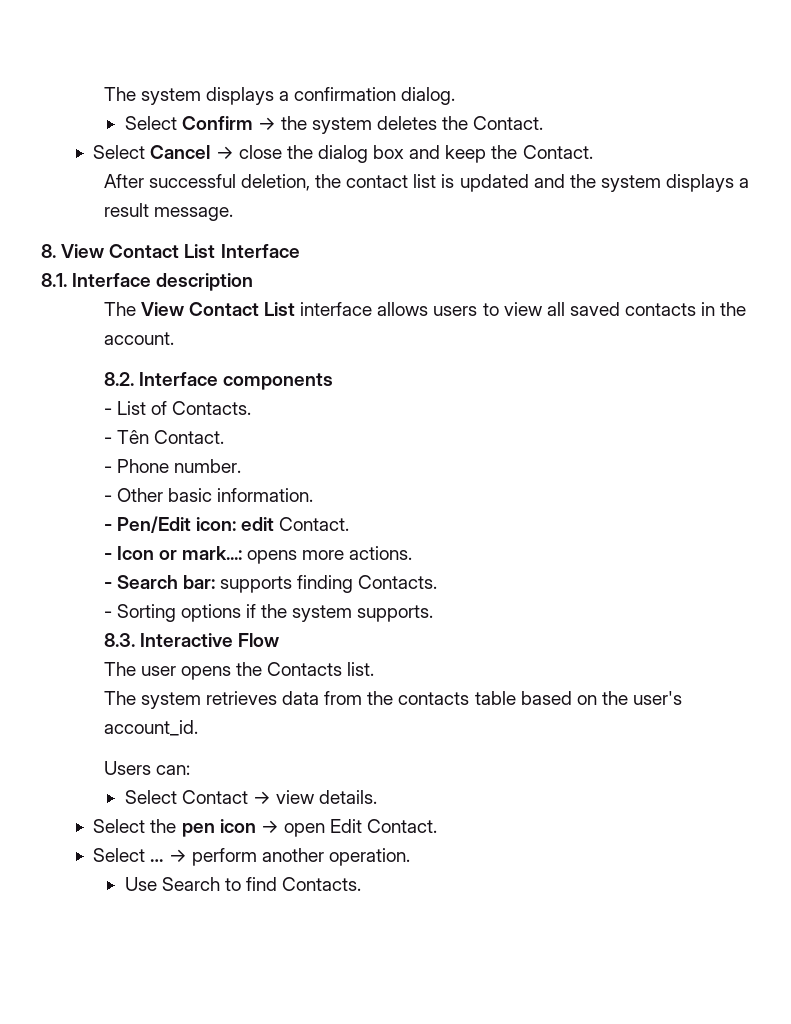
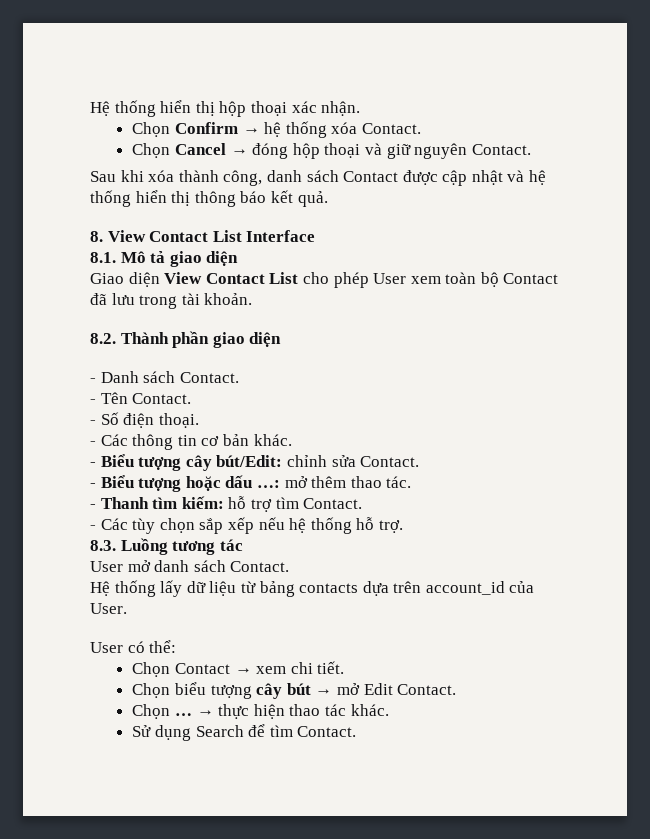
[103,87,456,105] [124,116,544,134] [93,145,146,159] The system displays a confirmation dialog. // Select Confirm → the system deletes the Contact. // Select -> [90,100,361,117] [132,121,421,138] [132,143,171,158] Hệ thống hiển thị hộp thoại xác nhận. // Chọn Confirm → hệ thống xóa Contact. // Chọn
[238,145,593,163] [103,174,750,192] [103,203,233,221] close the dialog box and keep the Contact. // After successful deletion, the contact list is updated and the system displays a result message. -> [252,143,531,159] [90,170,547,186] [90,190,328,207] đóng hộp thoại và giữ nguyên Contact. // Sau khi xóa thành công, danh sách Contact được cập nhật và hệ thống hiển thị thông báo kết quả.
[72,273,254,291] [103,302,747,316] [103,332,174,345] [103,372,333,390] [103,401,252,415] [103,430,224,444] [103,459,241,473] [103,488,314,502] [103,516,350,533] [103,546,413,564] [103,575,438,593] [103,604,434,622] [103,633,279,647] [103,662,375,680] [103,691,683,709] [103,720,198,736] [103,761,190,775] [124,790,378,804] [93,819,325,837] Interface description // The View Contact List interface allows users to view all saved contacts in the account. // 8.2. Interface components // - List of Contacts. // - Tên Contact. // - Phone number. // - Other basic information. // - Pen/Edit icon: edit Contact. // - Icon or mark...: opens more actions. // - Search bar: supports finding Contacts. // - Sorting options if the system supports. // 8.3. Interactive Flow // The user opens the Contacts list. // The system retrieves data from the contacts table based on the user's account_id. // Users can: // Select Contact → view details. // Select the pen icon → open -> [120,251,239,267] [90,272,559,288] [90,293,253,309] [90,331,282,348] [90,371,239,383] [90,392,192,404] [90,412,199,428] [90,434,292,450] [90,454,420,471] [90,475,412,492] [90,496,363,512] [90,517,403,534] [90,538,243,555] [90,560,290,572] [90,580,535,597] [90,603,127,614] [90,640,177,653] [132,661,345,677] [132,682,360,699] Mô tả giao diện // Giao diện View Contact List cho phép User xem toàn bộ Contact đã lưu trong tài khoản. // 8.2. Thành phần giao diện // - Danh sách Contact. // - Tên Contact. // - Số điện thoại. // - Các thông tin cơ bản khác. // - Biểu tượng cây bút/Edit: chỉnh sửa Contact. // - Biểu tượng hoặc dấu …: mở thêm thao tác. // - Thanh tìm kiếm: hỗ trợ tìm Contact. // - Các tùy chọn sắp xếp nếu hệ thống hỗ trợ. // 8.3. Luồng tương tác // User mở danh sách Contact. // Hệ thống lấy dữ liệu từ bảng contacts dựa trên account_id của User. // User có thể: // Chọn Contact → xem chi tiết. // Chọn biểu tượng cây bút → mở
[93,848,146,862] Select -> [132,704,171,719] Chọn
[191,848,410,866] [124,877,362,891] perform another operation. // Use Search to find Contacts. -> [218,704,389,719] [132,724,357,741] thực hiện thao tác khác. // Sử dụng Search để tìm Contact.

